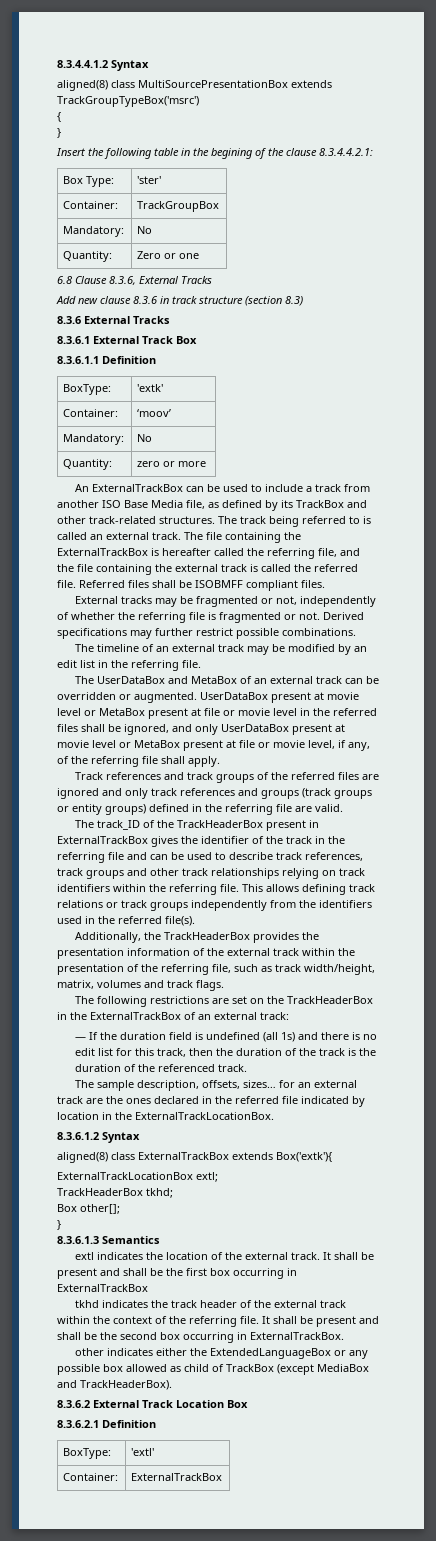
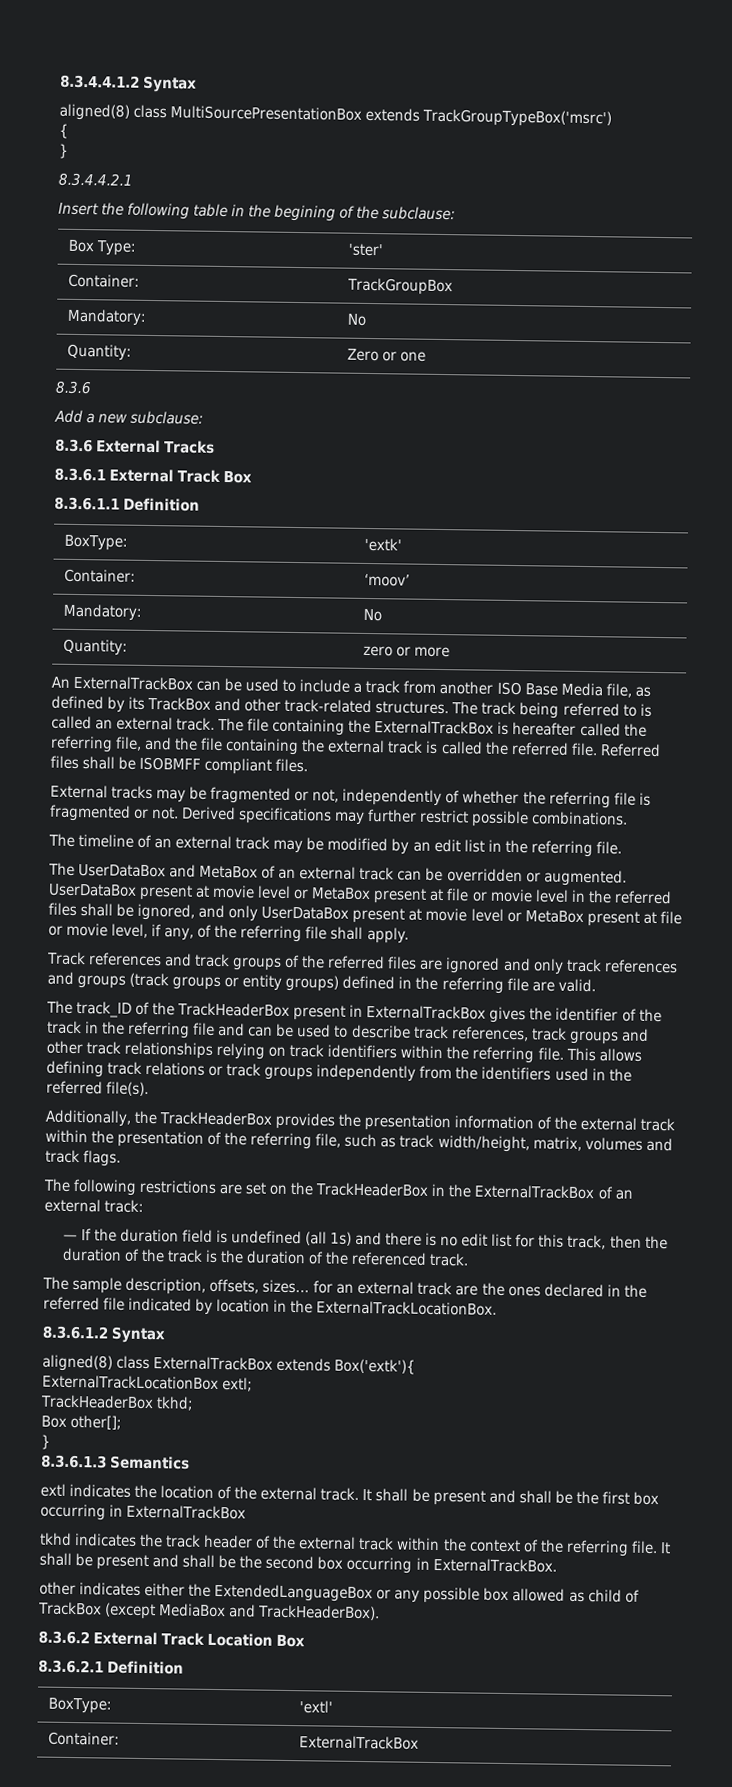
(61, 133) none -> [58,172,133,187] // 8.3.4.4.2.1
[286,148,373,156] clause 8.3.4.4.2.1: -> [382,206,457,221] subclause:
[57,276,212,285] [56,296,303,306] 6.8 Clause 8.3.6, External Tracks // Add new clause 8.3.6 in track structure (section 8.3) -> [55,380,92,395] [54,409,205,425] 8.3.6 // Add a new subclause:

